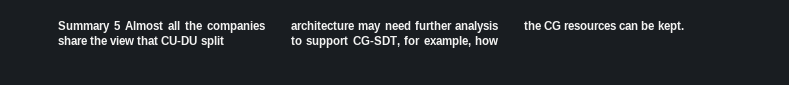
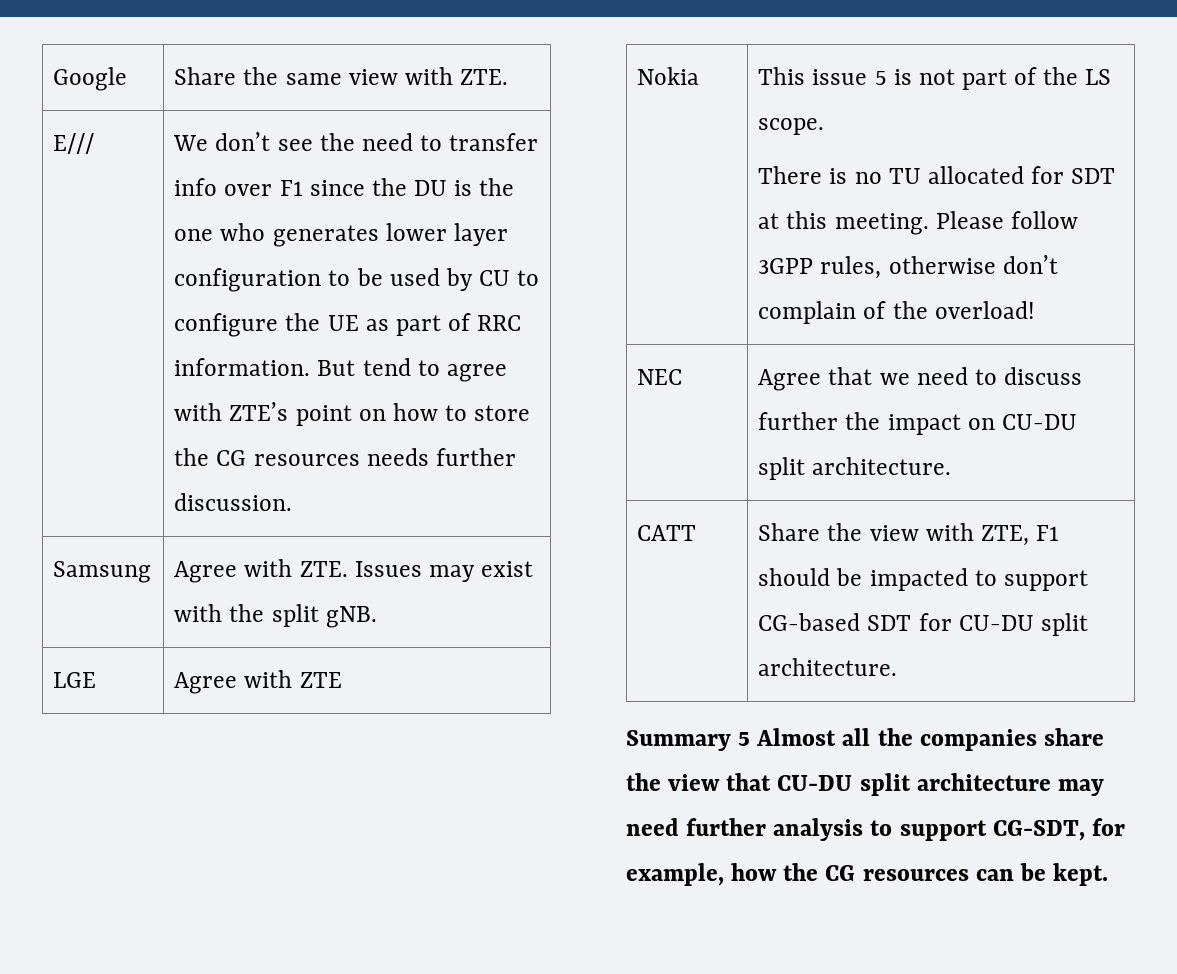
(58, 27) none -> [53,67,128,91] [174,67,508,85] [53,133,95,154] [173,132,539,151] [174,178,515,196] [174,223,508,247] [174,268,540,292] [174,313,522,337] [174,358,507,382] [174,402,531,426] [174,448,516,466] [174,493,293,511] [53,561,152,583] [174,559,533,583] [174,604,377,628] [53,672,97,688] [174,670,342,694] [637,67,700,85] [758,67,1112,90] [758,118,825,135] [758,166,1116,184] [758,211,1078,235] [758,255,1058,279] [758,301,1035,324] [637,369,683,385] [758,367,1082,391] [758,412,1077,435] [758,457,952,480] [637,525,697,541] [758,523,1059,546] [758,568,1088,591] [758,613,1088,636] [758,658,898,676] Google | Share the same view with ZTE. // E/// | We don’t see the need to transfer info over F1 since the DU is the one who generates lower layer configuration to be used by CU to configure the UE as part of RRC information. But tend to agree with ZTE’s point on how to store the CG resources needs further discussion. // Samsung | Agree with ZTE. Issues may exist with the split gNB. // LGE | Agree with ZTE // Nokia | This issue 5 is not part of the LS scope. // There is no TU allocated for SDT at this meeting. Please follow 3GPP rules, otherwise don’t complain of the overload! // NEC | Agree that we need to discuss further the impact on CU-DU split architecture. // CATT | Share the view with ZTE, F1 should be impacted to support CG-based SDT for CU-DU split architecture. //

